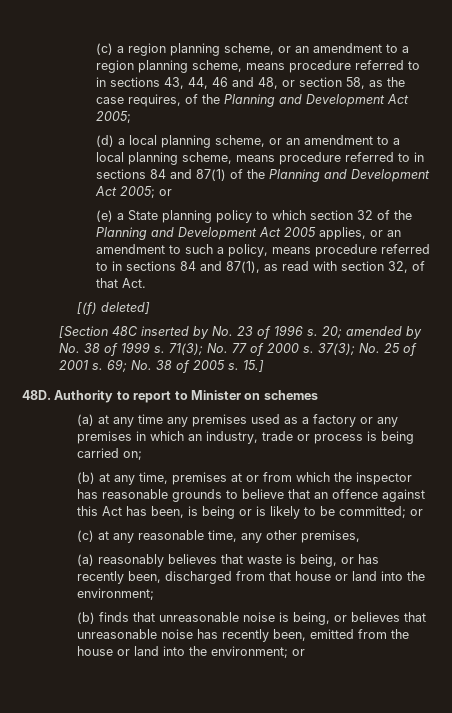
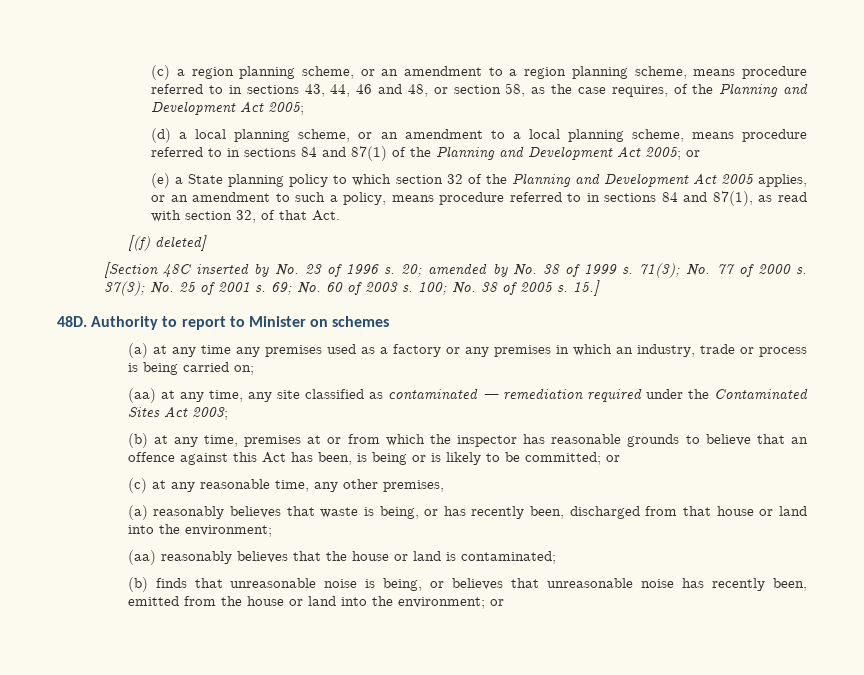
(152, 365) none -> [326,282,477,295] 60 of 2003 s. 100; No.
(143, 455) none -> [127,388,808,403] [127,406,228,420] // (aa) at any time, any site classified as contaminated — remediation required under the Contaminated Sites Act 2003;
(155, 594) none -> [127,550,556,565] // (aa) reasonably believes that the house or land is contaminated;

